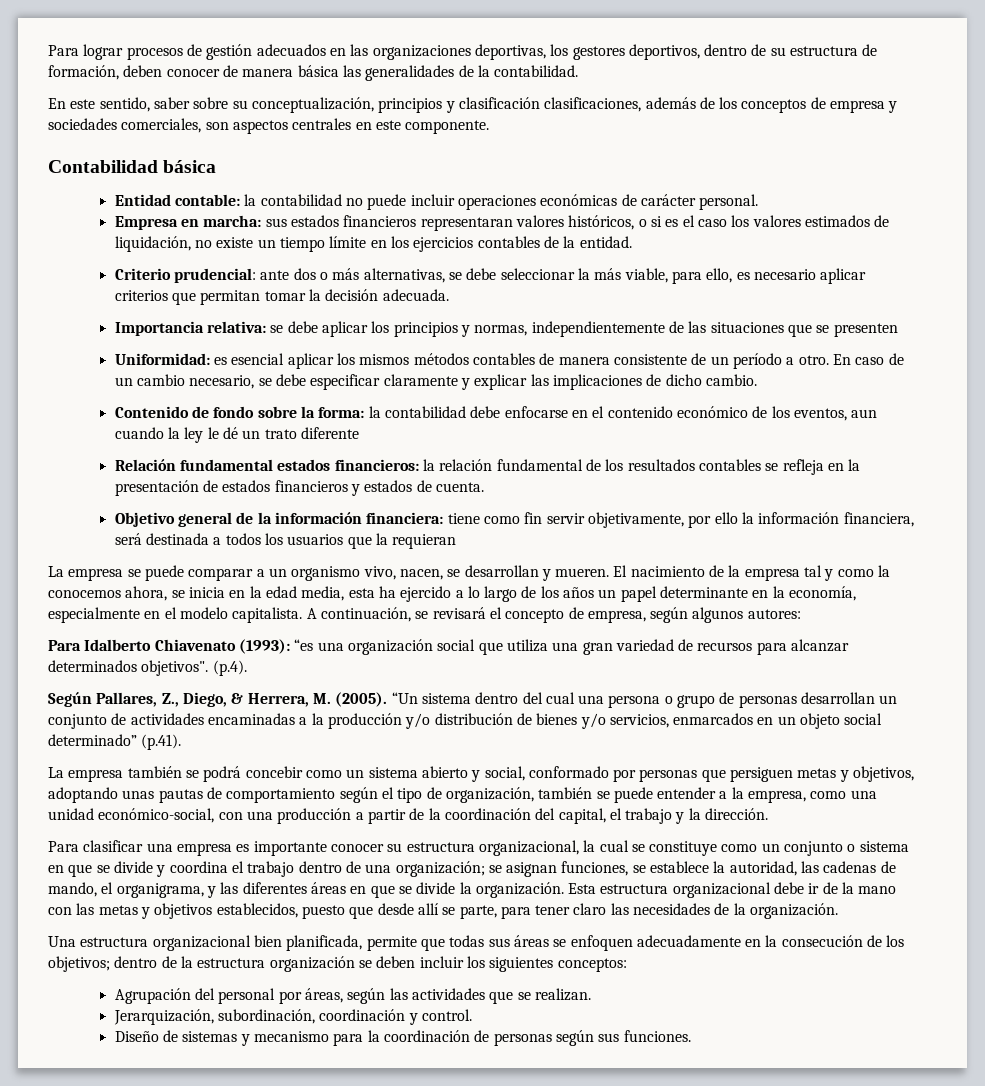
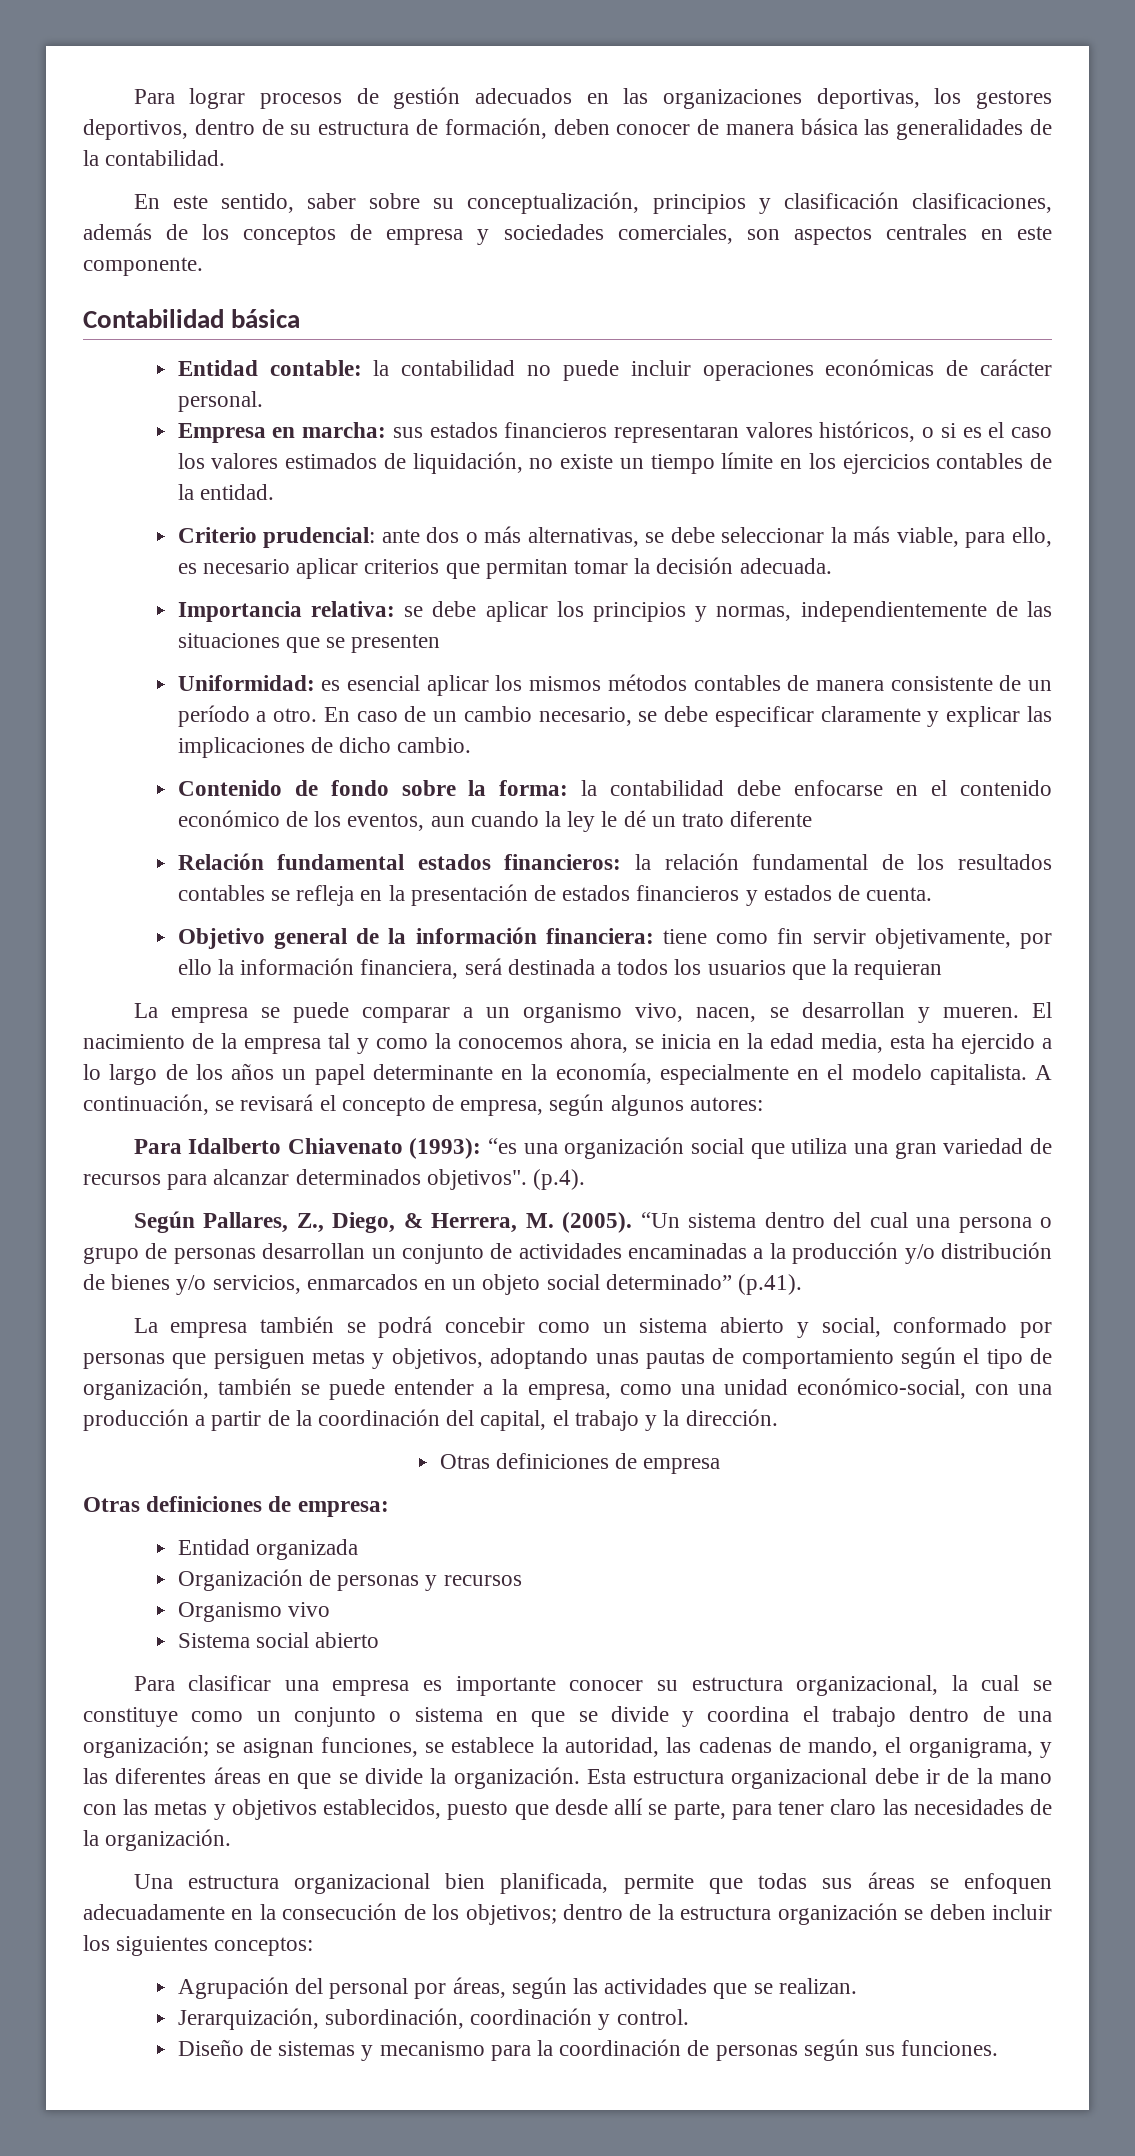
(769, 814) none -> [439,1453,721,1474] [83,1496,389,1517] [177,1539,358,1560] [177,1569,522,1591] [177,1602,330,1622] [177,1632,380,1648] // Otras definiciones de empresa // Otras definiciones de empresa: // Entidad organizada // Organización de personas y recursos // Organismo vivo // Sistema social abierto

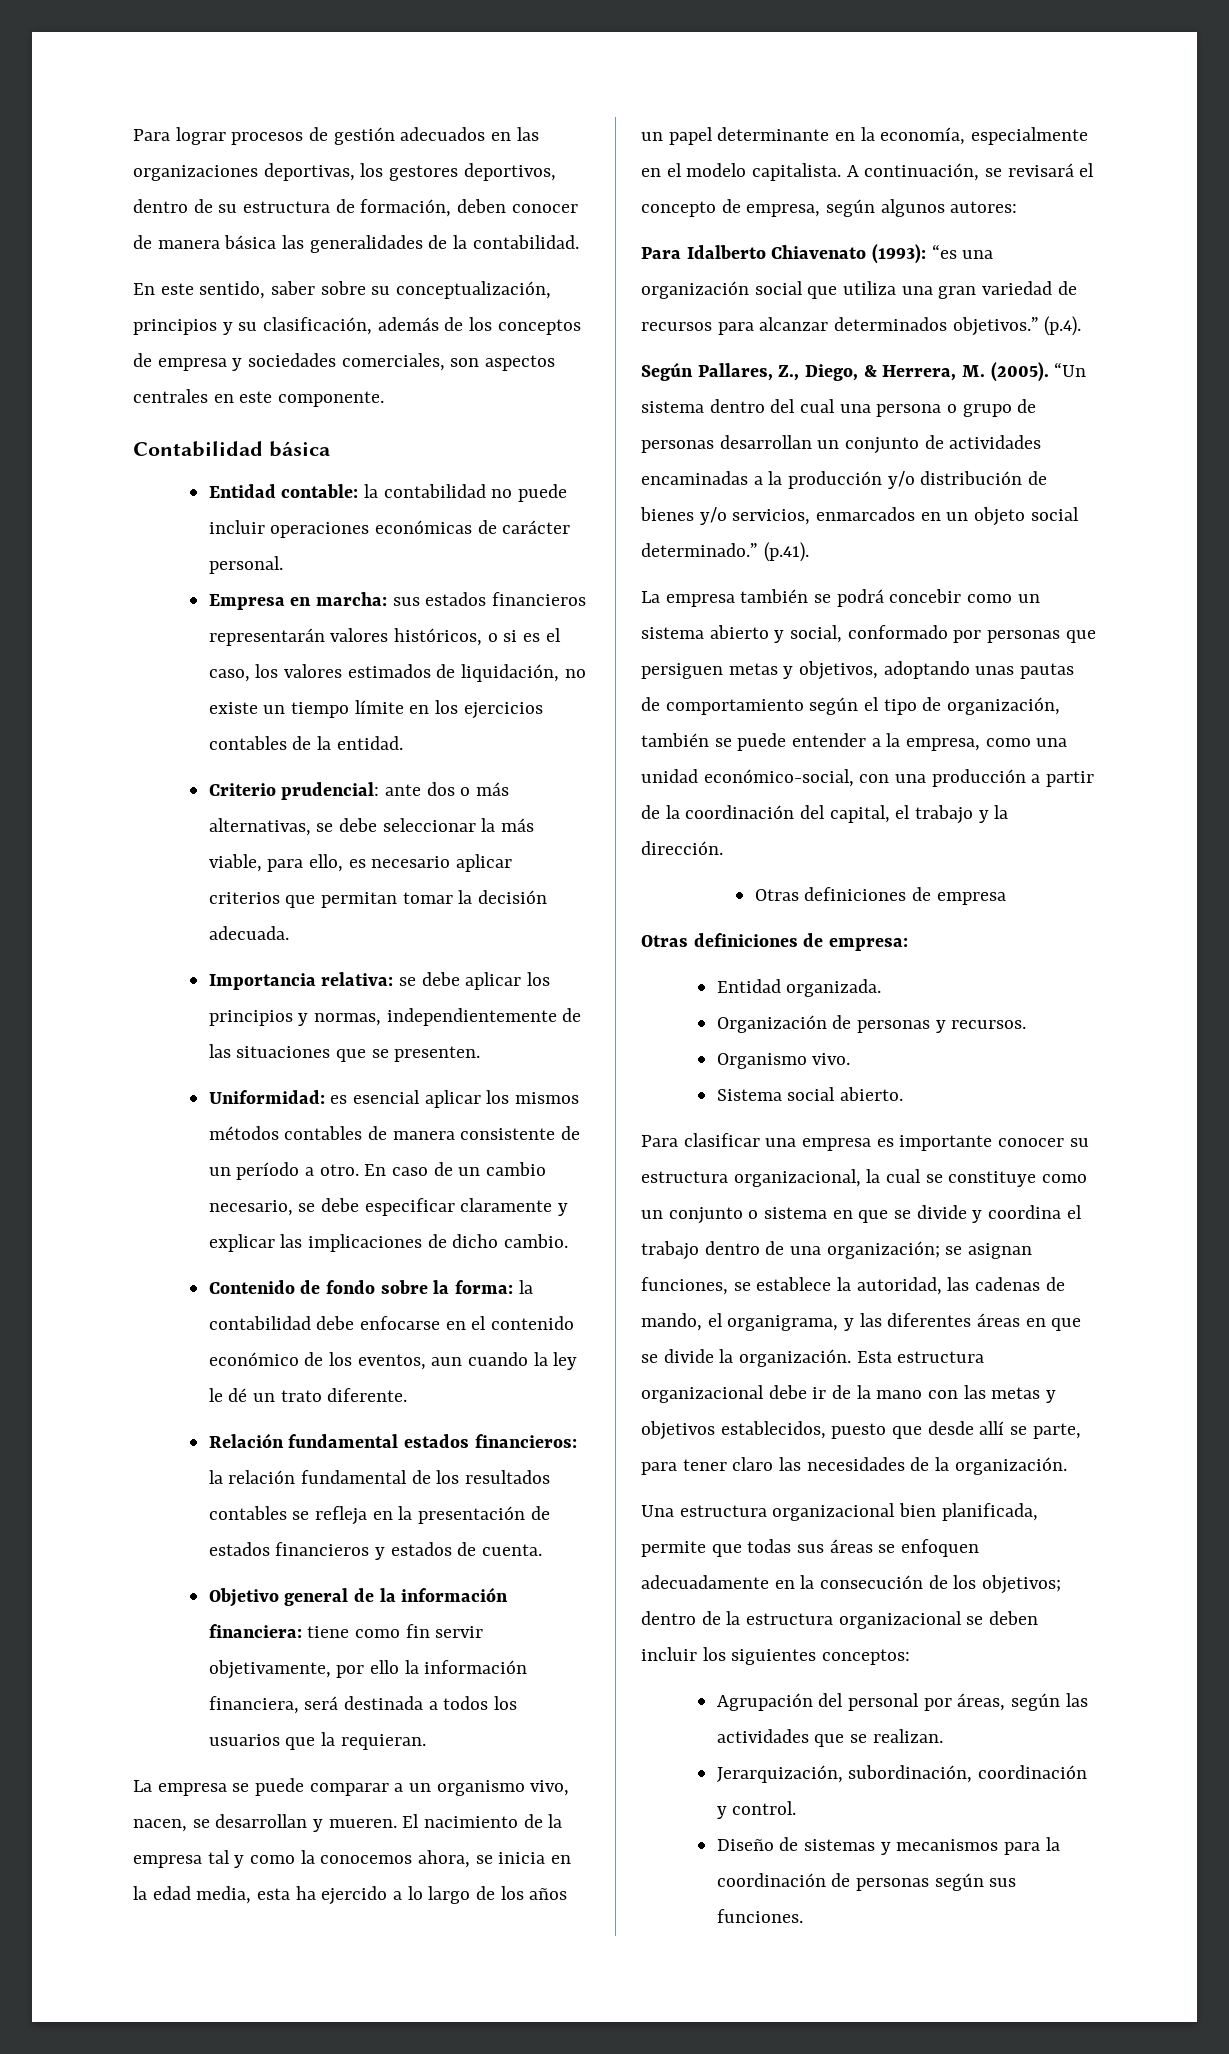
[783,192,1052,213] clasificación clasificaciones, -> [238,317,373,335] su clasificación,
[613,424,739,443] representaran -> [208,628,325,646] representarán
[1010,427,1052,438] caso -> [208,669,250,682] caso,
[351,634,441,653] presenten -> [394,1046,481,1062] presenten.
[730,811,813,827] diferente -> [327,1388,408,1402] diferente.
[854,960,943,980] requieran -> [340,1734,426,1750] requieran.
[426,1169,527,1190] objetivos". -> [952,317,1039,336] objetivos.”
[605,1274,732,1290] determinado” -> [641,543,758,557] determinado.”
[255,1539,358,1560] organizada -> [786,979,882,997] organizada.
[443,1575,522,1586] recursos -> [951,1020,1027,1029] recursos.
[287,1602,330,1617] vivo -> [812,1053,851,1065] vivo.
[315,1632,380,1648] abierto -> [839,1087,903,1101] abierto.
[777,1903,898,1925] organización -> [838,1611,962,1629] organizacional
[379,2041,485,2056] mecanismo -> [896,1839,999,1851] mecanismos

